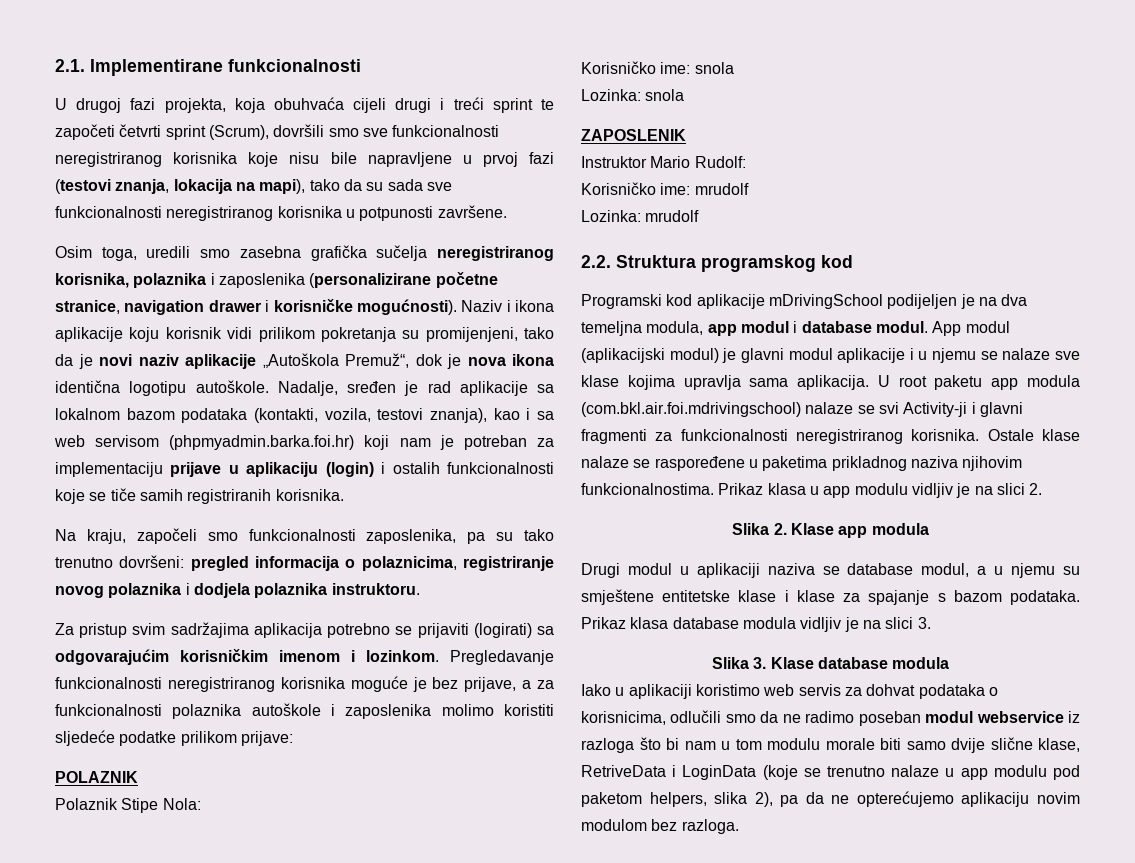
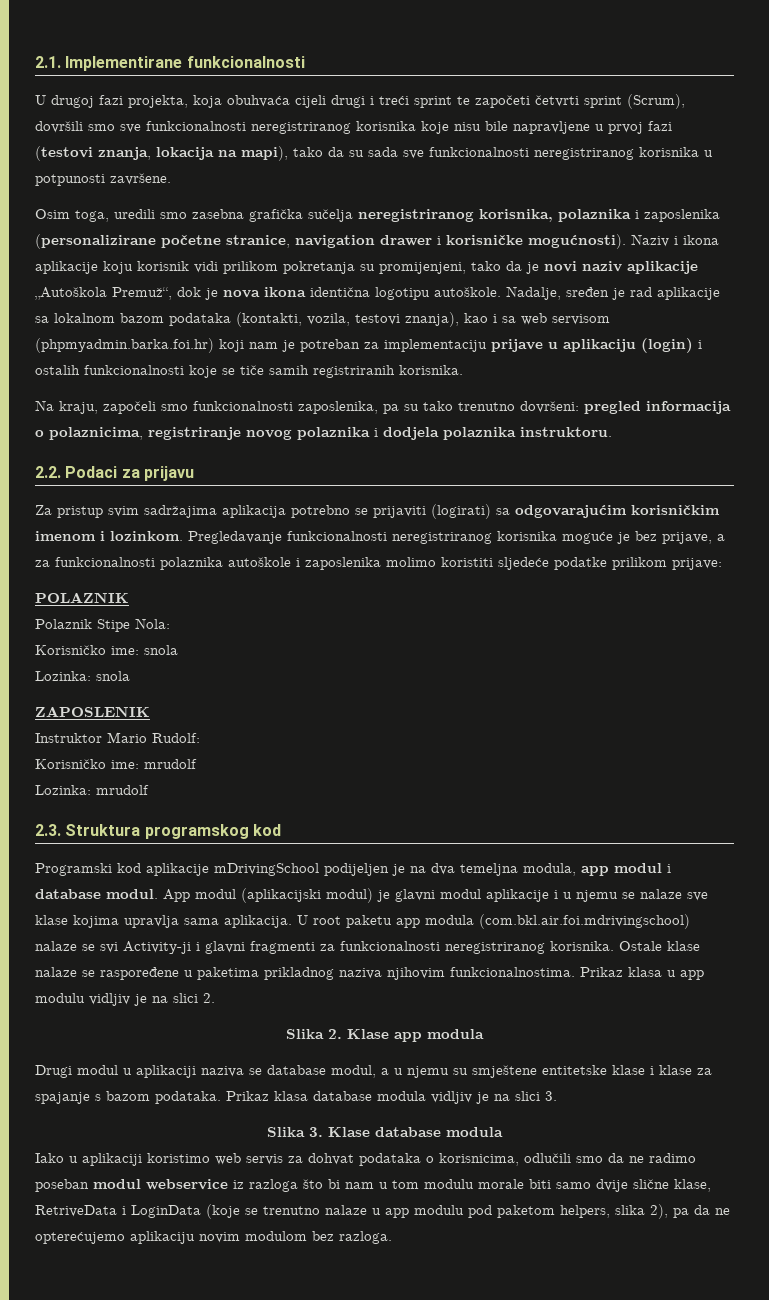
(420, 589) none -> [35,466,194,481] // 2.2. Podaci za prijavu
[581,255,611,268] 2.2. -> [35,824,61,836] 2.3.

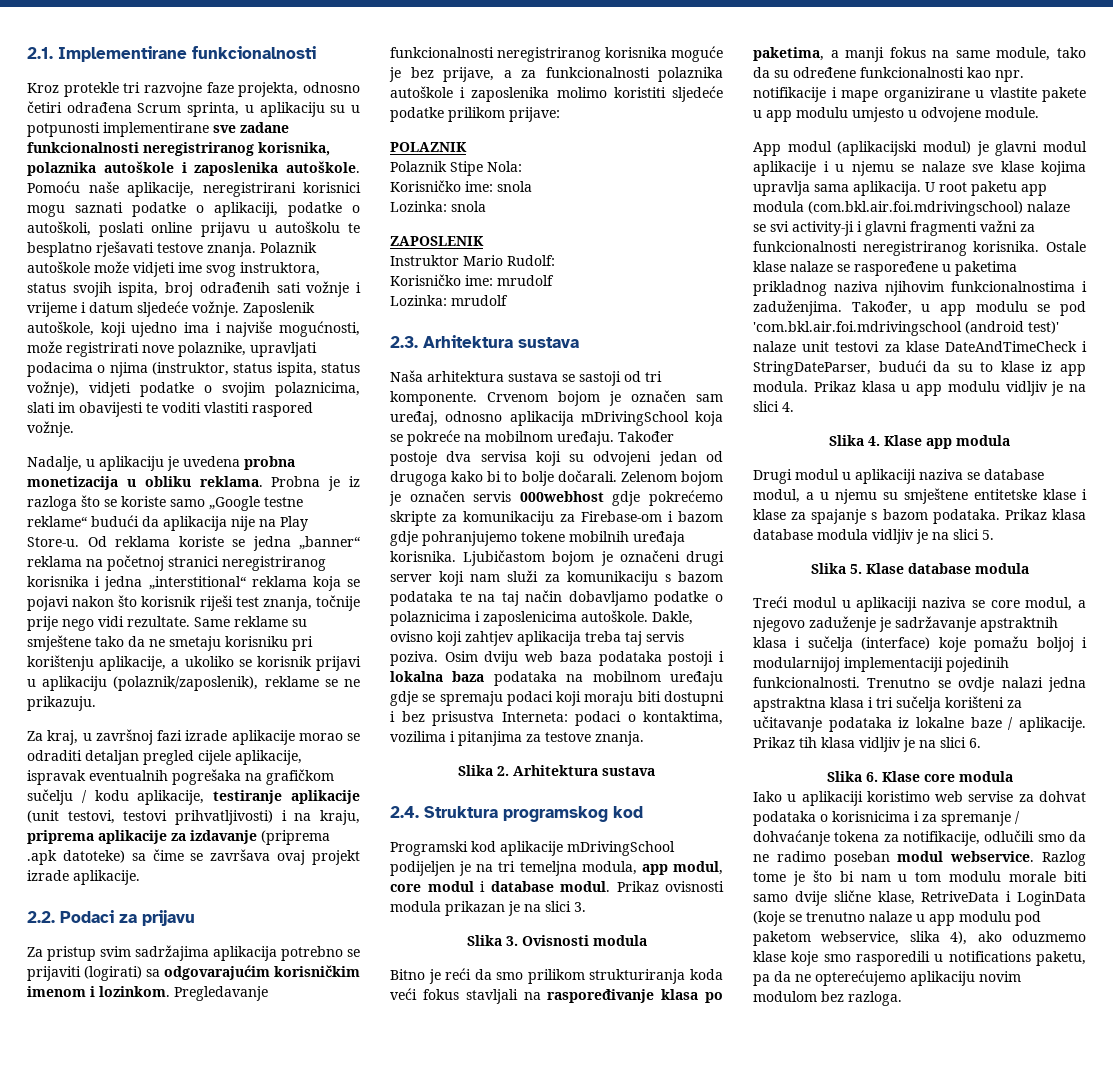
[35,94,685,109] [35,121,672,134] [35,146,713,161] [35,173,171,186] [35,209,353,222] U drugoj fazi projekta, koja obuhvaća cijeli drugi i treći sprint te započeti četvrti sprint (Scrum), dovršili smo sve funkcionalnosti neregistriranog korisnika koje nisu bile napravljene u prvoj fazi (testovi znanja, lokacija na mapi), tako da su sada sve funkcionalnosti neregistriranog korisnika u potpunosti završene. // Osim toga, uredili smo zasebna grafička sučelja -> [27,82,360,97] [27,101,361,117] [27,122,289,137] [27,142,139,153] Kroz protekle tri razvojne faze projekta, odnosno četiri odrađena Scrum sprinta, u aplikaciju su u potpunosti implementirane sve zadane funkcionalnosti
[635,209,720,222] [35,234,719,249] [35,261,698,274] [35,286,720,300] [35,312,610,327] [35,338,702,353] [35,365,463,378] [35,400,731,414] [35,427,612,440] i zaposlenika (personalizirane početne stranice, navigation drawer i korisničke mogućnosti). Naziv i ikona aplikacije koju korisnik vidi prilikom pokretanja su promijenjeni, tako da je novi naziv aplikacije „Autoškola Premuž“, dok je nova ikona identična logotipu autoškole. Nadalje, sređen je rad aplikacije sa lokalnom bazom podataka (kontakti, vozila, testovi znanja), kao i sa web servisom (phpmyadmin.barka.foi.hr) koji nam je potreban za implementaciju prijave u aplikaciju (login) i ostalih funkcionalnosti koje se tiče samih registriranih korisnika. // Na kraju, započeli smo funkcionalnosti zaposlenika, pa su tako trenutno dovršeni: pregled informacija o polaznicima, registriranje novog polaznika i dodjela polaznika instruktoru. -> [103,161,360,176] [27,181,361,197] [27,202,360,217] [27,221,360,237] [27,241,317,257] [27,261,320,277] [27,281,362,297] [27,301,315,317] [27,321,360,337] [27,341,317,357] [27,362,360,377] [27,381,360,397] [27,402,313,417] [27,421,74,437] [27,456,295,471] [27,476,360,491] [27,495,303,511] [27,515,308,531] [27,536,360,551] [27,555,326,571] [27,576,360,591] [27,595,360,611] [27,616,307,631] [27,635,313,651] [27,655,361,671] [27,676,360,691] [27,696,96,711] [27,729,360,745] [27,750,302,765] [27,769,334,785] [27,789,360,805] [27,810,360,825] [27,830,330,845] [27,849,360,865] [27,870,140,885] autoškole i zaposlenika autoškole. Pomoću naše aplikacije, neregistrirani korisnici mogu saznati podatke o aplikaciji, podatke o autoškoli, poslati online prijavu u autoškolu te besplatno rješavati testove znanja. Polaznik autoškole može vidjeti ime svog instruktora, status svojih ispita, broj odrađenih sati vožnje i vrijeme i datum sljedeće vožnje. Zaposlenik autoškole, koji ujedno ima i najviše mogućnosti, može registrirati nove polaznike, upravljati podacima o njima (instruktor, status ispita, status vožnje), vidjeti podatke o svojim polaznicima, slati im obavijesti te voditi vlastiti raspored vožnje. // Nadalje, u aplikaciju je uvedena probna monetizacija u obliku reklama. Probna je iz razloga što se koriste samo „Google testne reklame“ budući da aplikacija nije na Play Store-u. Od reklama koriste se jedna „banner“ reklama na početnoj stranici neregistriranog korisnika i jedna „interstitional“ reklama koja se pojavi nakon što korisnik riješi test znanja, točnije prije nego vidi rezultate. Same reklame su smještene tako da ne smetaju korisniku pri korištenju aplikacije, a ukoliko se korisnik prijavi u aplikaciju (polaznik/zaposlenik), reklame se ne prikazuju. // Za kraj, u završnoj fazi izrade aplikacije morao se odraditi detaljan pregled cijele aplikacije, ispravak eventualnih pogrešaka na grafičkom sučelju / kodu aplikacije, testiranje aplikacije (unit testovi, testovi prihvatljivosti) i na kraju, priprema aplikacije za izdavanje (priprema .apk datoteke) sa čime se završava ovaj projekt izrade aplikacije.
(61, 830) none -> [423,335,579,348] [390,370,662,386] [390,390,723,406] [390,411,723,426] [390,430,674,446] [390,451,723,466] [390,470,723,486] [389,490,723,506] [390,511,723,526] [390,531,685,546] [390,550,724,566] [390,570,723,586] [390,590,723,606] [390,610,693,626] [390,631,684,646] [390,651,724,666] [390,671,723,686] [390,691,724,706] [390,711,723,726] [390,731,644,746] [458,765,655,776] [390,806,419,818] Arhitektura sustava // Naša arhitektura sustava se sastoji od tri komponente. Crvenom bojom je označen sam uređaj, odnosno aplikacija mDrivingSchool koja se pokreće na mobilnom uređaju. Također postoje dva servisa koji su odvojeni jedan od drugoga kako bi to bolje dočarali. Zelenom bojom je označen servis 000webhost gdje pokrećemo skripte za komunikaciju za Firebase-om i bazom gdje pohranjujemo tokene mobilnih uređaja korisnika. Ljubičastom bojom je označeni drugi server koji nam služi za komunikaciju s bazom podataka te na taj način dobavljamo podatke o polaznicima i zaposlenicima autoškole. Dakle, ovisno koji zahtjev aplikacija treba taj servis poziva. Osim dviju web baza podataka postoji i lokalna baza podataka na mobilnom uređaju gdje se spremaju podaci koji moraju biti dostupni i bez prisustva Interneta: podaci o kontaktima, vozilima i pitanjima za testove znanja. // Slika 2. Arhitektura sustava // 2.4.
[431,863,455,875] dva -> [498,861,516,872] tri
(609, 871) none -> [673,861,723,875] [390,884,421,892] modul, core
(158, 894) none -> [616,881,724,892] [390,901,586,916] [466,935,647,946] [390,968,723,984] [390,988,723,1004] [753,47,1086,62] [753,67,1024,82] [753,87,1086,102] [753,107,1039,122] Prikaz ovisnosti modula prikazan je na slici 3. // Slika 3. Ovisnosti modula // Bitno je reći da smo prilikom strukturiranja koda veći fokus stavljali na raspoređivanje klasa po paketima, a manji fokus na same module, tako da su određene funkcionalnosti kao npr. notifikacije i mape organizirane u vlastite pakete u app modulu umjesto u odvojene module. //
[123,941,191,954] Activity-ji -> [792,221,854,236] activity-ji
(315, 947) none -> [980,220,1017,232] važni
[450,967,575,977] funkcionalnostima. -> [951,281,1087,292] [753,300,1086,316] [753,321,1059,336] [753,341,1087,352] [753,360,1086,376] [753,381,808,392] funkcionalnostima i zaduženjima. Također, u app modulu se pod 'com.bkl.air.foi.mdrivingschool (android test)' nalaze unit testovi za klase DateAndTimeCheck i StringDateParser, budući da su to klase iz app modula.
[203,993,215,1003] [286,1029,342,1039] 2. // Slika 2. -> [782,402,794,412] [829,435,880,446] 4. // Slika 4.
[545,1091,557,1101] [267,1127,323,1137] 3. // Slika 3. -> [982,530,994,540] [810,563,862,574] 5. // Slika 5.
(503, 1132) none -> [753,596,1086,612] [753,616,1058,632] [753,636,1087,652] [753,657,1009,672] [753,677,1086,692] [753,696,1022,712] [753,716,1086,732] [753,737,981,752] [826,771,1013,782] // Treći modul u aplikaciji naziva se core modul, a njegovo zaduženje je sadržavanje apstraktnih klasa i sučelja (interface) koje pomažu boljoj i modularnijoj implementaciji pojedinih funkcionalnosti. Trenutno se ovdje nalazi jedna apstraktna klasa i tri sučelja korišteni za učitavanje podataka iz lokalne baze / aplikacije. Prikaz tih klasa vidljiv je na slici 6. // Slika 6. Klase core modula
[246,1154,283,1165] servis -> [968,791,1014,802] servise
[439,1153,519,1166] korisnicima, -> [832,811,1020,826] [753,830,980,846] korisnicima i za spremanje / dohvaćanje tokena za notifikacije,
[146,1179,298,1192] webservice iz razloga -> [950,851,1086,866] [753,871,805,886] webservice. Razlog tome je
[560,1204,668,1219] helpers, slika 2), -> [821,931,1086,945] [753,951,1086,966] webservice, slika 4), ako oduzmemo klase koje smo rasporedili u notifications paketu,

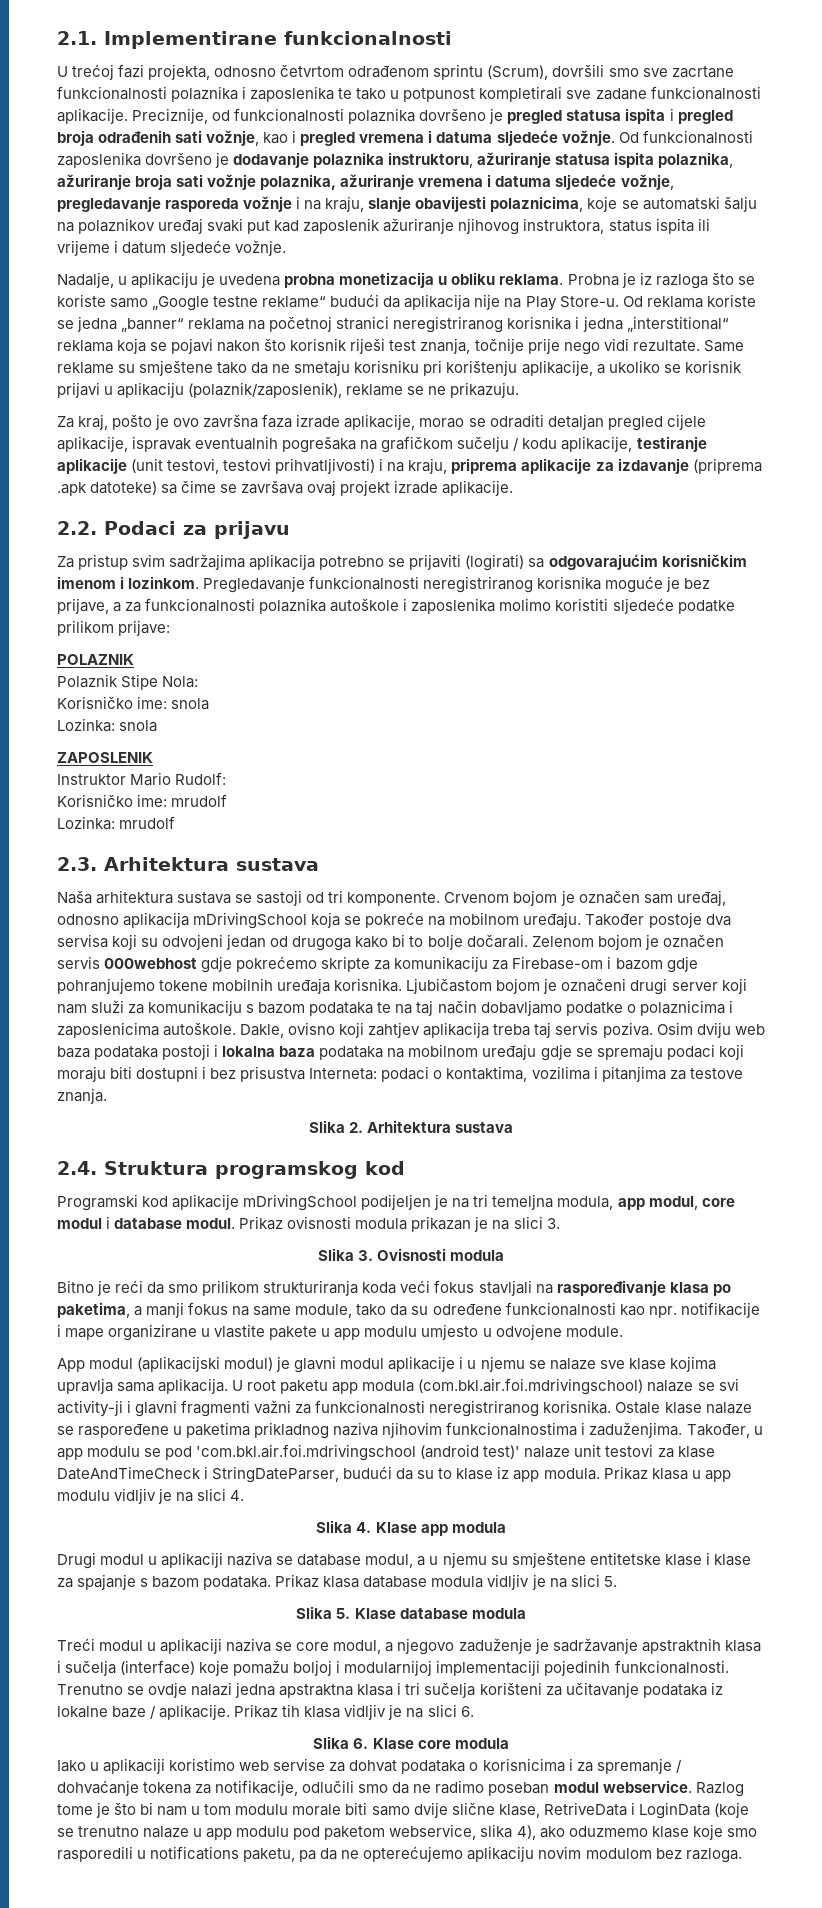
[27,82,360,97] [27,101,361,117] [27,122,289,137] [27,142,330,156] [27,161,360,176] [27,181,361,197] [27,202,360,217] [27,221,360,237] [27,241,317,257] [27,261,320,277] [27,281,362,297] Kroz protekle tri razvojne faze projekta, odnosno četiri odrađena Scrum sprinta, u aplikaciju su u potpunosti implementirane sve zadane funkcionalnosti neregistriranog korisnika, polaznika autoškole i zaposlenika autoškole. Pomoću naše aplikacije, neregistrirani korisnici mogu saznati podatke o aplikaciji, podatke o autoškoli, poslati online prijavu u autoškolu te besplatno rješavati testove znanja. Polaznik autoškole može vidjeti ime svog instruktora, status svojih ispita, broj odrađenih sati vožnje i -> [57,64,734,80] [57,86,761,102] [57,108,733,124] [57,130,753,146] [57,152,734,168] [57,174,674,190] [57,196,757,212] [57,218,710,235] U trećoj fazi projekta, odnosno četvrtom odrađenom sprintu (Scrum), dovršili smo sve zacrtane funkcionalnosti polaznika i zaposlenika te tako u potpunost kompletirali sve zadane funkcionalnosti aplikacije. Preciznije, od funkcionalnosti polaznika dovršeno je pregled statusa ispita i pregled broja odrađenih sati vožnje, kao i pregled vremena i datuma sljedeće vožnje. Od funkcionalnosti zaposlenika dovršeno je dodavanje polaznika instruktoru, ažuriranje statusa ispita polaznika, ažuriranje broja sati vožnje polaznika, ažuriranje vremena i datuma sljedeće vožnje, pregledavanje rasporeda vožnje i na kraju, slanje obavijesti polaznicima, koje se automatski šalju na polaznikov uređaj svaki put kad zaposlenik ažuriranje njihovog instruktora, status ispita ili
[243,302,315,317] [27,321,360,337] [27,341,317,357] [27,362,360,377] [27,381,360,397] [27,402,313,417] [27,421,74,437] Zaposlenik autoškole, koji ujedno ima i najviše mogućnosti, može registrirati nove polaznike, upravljati podacima o njima (instruktor, status ispita, status vožnje), vidjeti podatke o svojim polaznicima, slati im obavijesti te voditi vlastiti raspored vožnje. -> (287, 248) none
[82,729,295,745] u završnoj fazi izrade aplikacije -> [112,414,416,430] pošto je ovo završna faza izrade aplikacije,

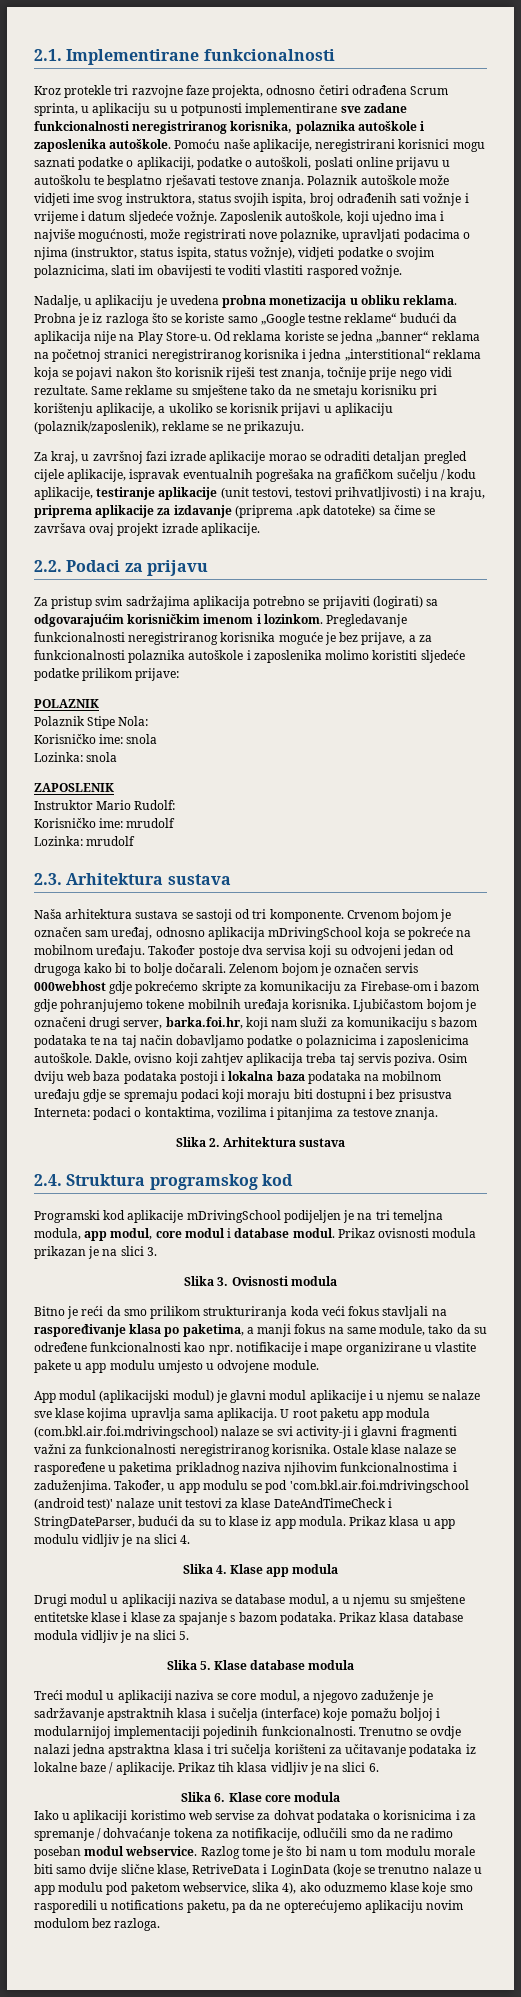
[57,64,734,80] [57,86,761,102] [57,108,733,124] [57,130,753,146] [57,152,734,168] [57,174,674,190] [57,196,757,212] [57,218,710,235] U trećoj fazi projekta, odnosno četvrtom odrađenom sprintu (Scrum), dovršili smo sve zacrtane funkcionalnosti polaznika i zaposlenika te tako u potpunost kompletirali sve zadane funkcionalnosti aplikacije. Preciznije, od funkcionalnosti polaznika dovršeno je pregled statusa ispita i pregled broja odrađenih sati vožnje, kao i pregled vremena i datuma sljedeće vožnje. Od funkcionalnosti zaposlenika dovršeno je dodavanje polaznika instruktoru, ažuriranje statusa ispita polaznika, ažuriranje broja sati vožnje polaznika, ažuriranje vremena i datuma sljedeće vožnje, pregledavanje rasporeda vožnje i na kraju, slanje obavijesti polaznicima, koje se automatski šalju na polaznikov uređaj svaki put kad zaposlenik ažuriranje njihovog instruktora, status ispita ili -> [34,85,449,98] [34,103,407,116] [34,121,426,134] [34,139,485,152] [34,157,451,170] [34,175,449,188] [34,193,469,206] Kroz protekle tri razvojne faze projekta, odnosno četiri odrađena Scrum sprinta, u aplikaciju su u potpunosti implementirane sve zadane funkcionalnosti neregistriranog korisnika, polaznika autoškole i zaposlenika autoškole. Pomoću naše aplikacije, neregistrirani korisnici mogu saznati podatke o aplikaciji, podatke o autoškoli, poslati online prijavu u autoškolu te besplatno rješavati testove znanja. Polaznik autoškole može vidjeti ime svog instruktora, status svojih ispita, broj odrađenih sati vožnje i
(287, 248) none -> [220,211,445,224] [34,229,470,242] [34,247,435,260] [34,265,402,278] Zaposlenik autoškole, koji ujedno ima i najviše mogućnosti, može registrirati nove polaznike, upravljati podacima o njima (instruktor, status ispita, status vožnje), vidjeti podatke o svojim polaznicima, slati im obavijesti te voditi vlastiti raspored vožnje.
[112,414,416,430] pošto je ovo završna faza izrade aplikacije, -> [81,451,266,464] u završnoj fazi izrade aplikacije
[671,982,718,991] server -> [123,1017,243,1029] server, barka.foi.hr,

